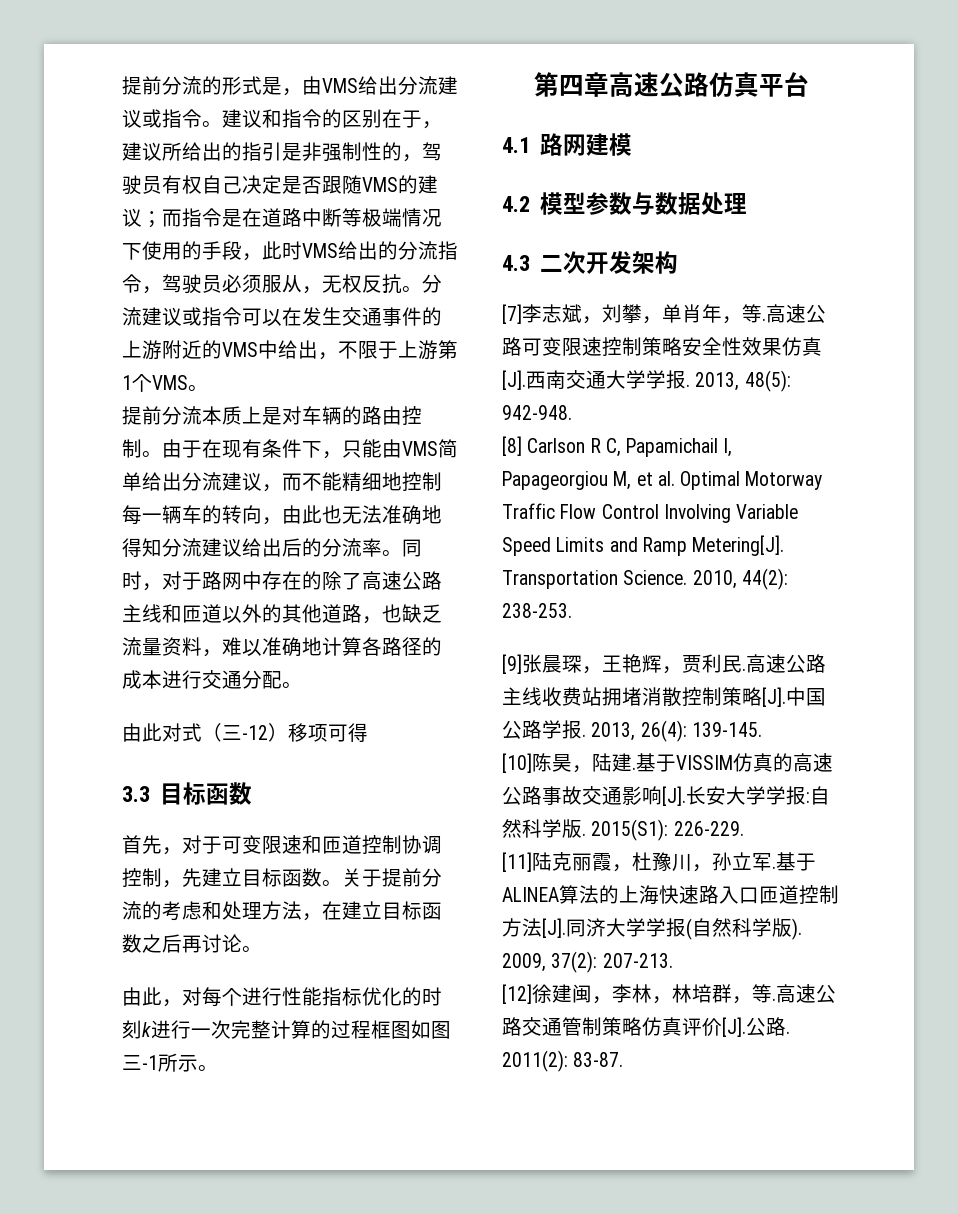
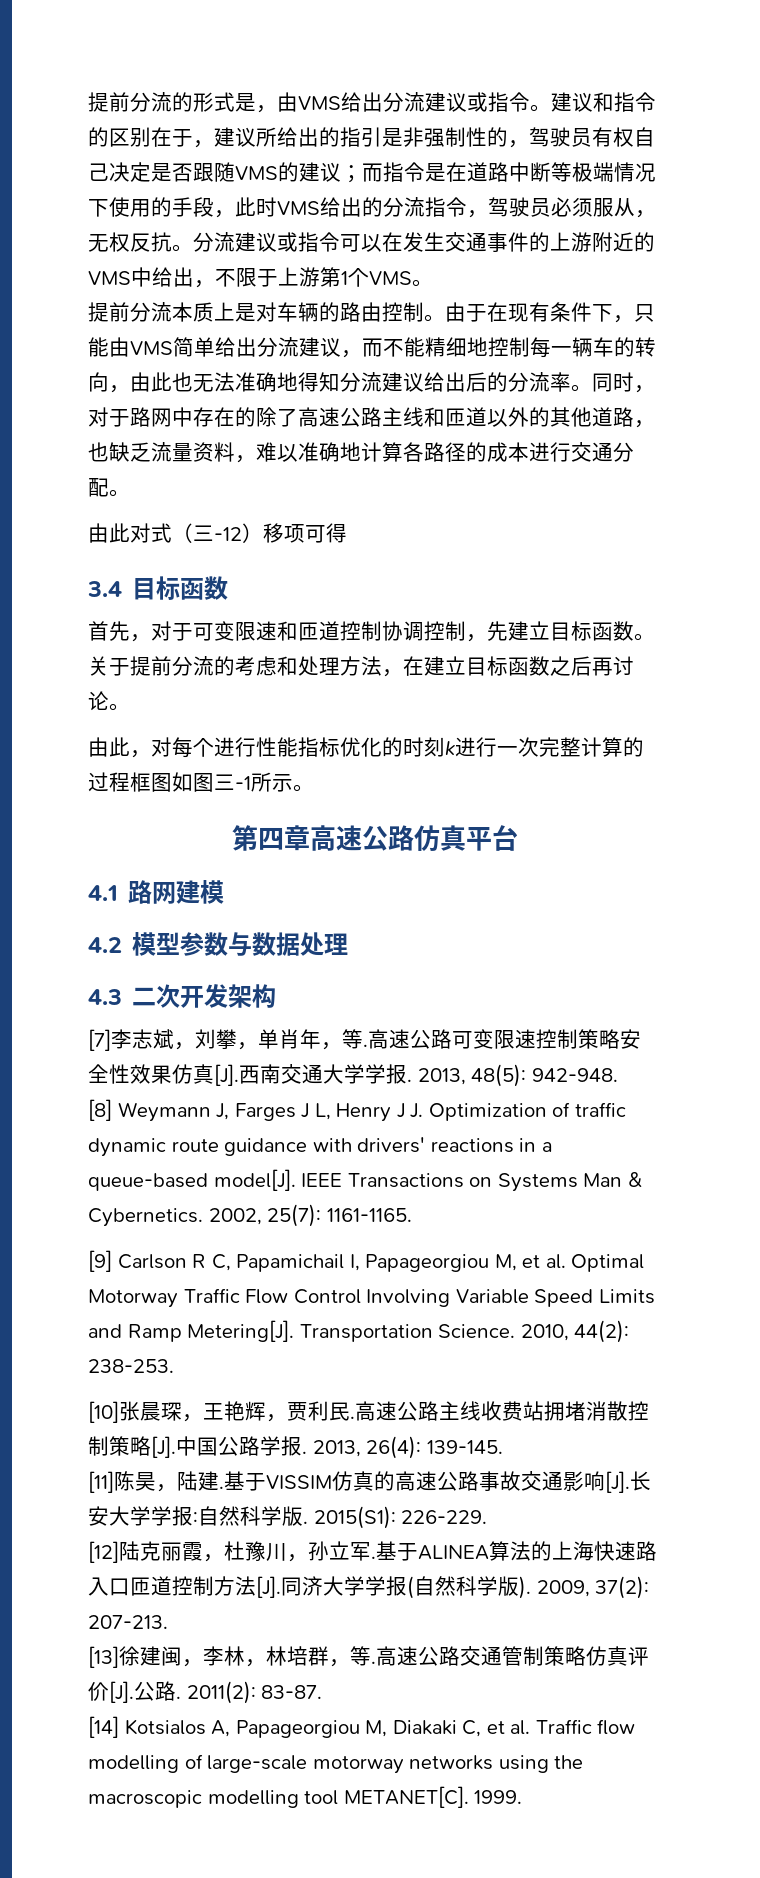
[122,786,150,802] 3.3 -> [87,581,122,597] 3.4
(522, 446) none -> [117,1102,626,1122] [88,1137,552,1157] [88,1169,642,1192] [88,1204,412,1227] [88,1250,112,1272] Weymann J, Farges J L, Henry J J. Optimization of traffic dynamic route guidance with drivers' reactions in a queue-based model[J]. IEEE Transactions on Systems Man & Cybernetics. 2002, 25(7): 1161-1165. // [9]
[502,654,522,674] [9] -> [88,1401,119,1423] [10]
[502,753,532,773] [10] -> [88,1471,114,1493] [11]
[502,852,532,872] [11] -> [88,1541,119,1563] [12]
[502,984,532,1004] [12] -> [88,1646,119,1668] [13]
(624, 1059) none -> [88,1716,636,1738] [88,1754,584,1774] [88,1786,523,1808] // [14] Kotsialos A, Papageorgiou M, Diakaki C, et al. Traffic flow modelling of large-scale motorway networks using the macroscopic modelling tool METANET[C]. 1999.

